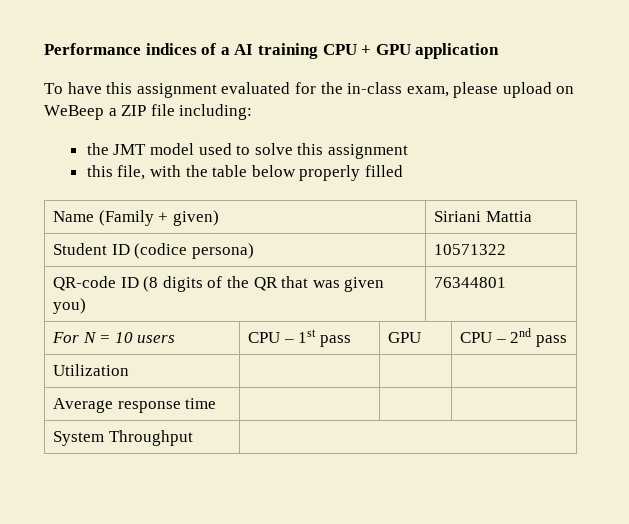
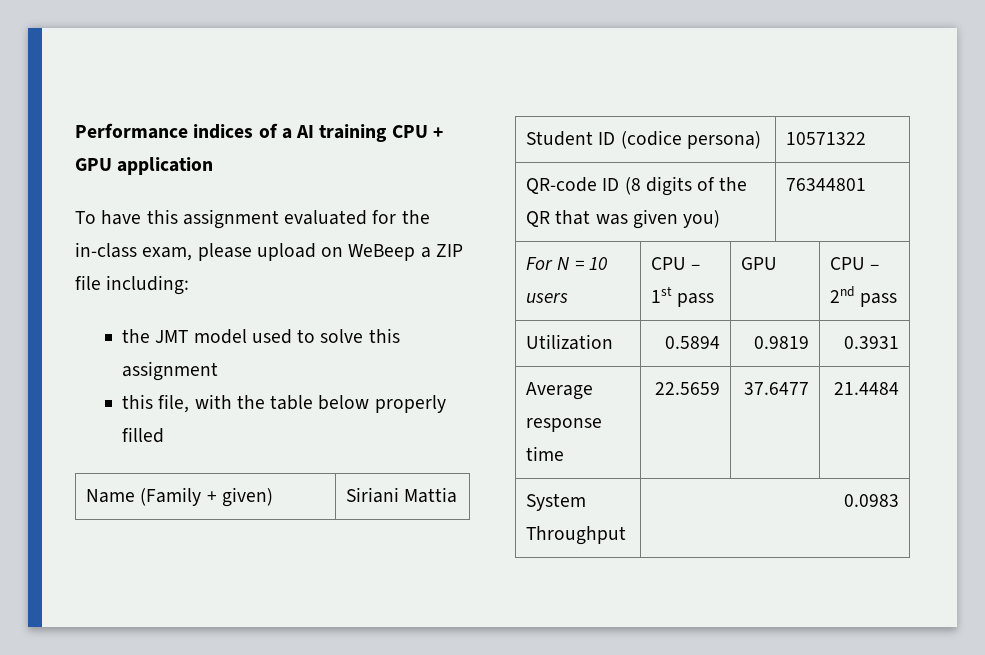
(130, 370) | | -> [664,336,720,349] [753,336,809,349] [843,336,899,349] 0.5894 | 0.9819 | 0.3931
(217, 403) | | -> [654,382,720,395] [743,382,809,395] [833,382,899,395] 22.5659 | 37.6477 | 21.4484
(193, 438) none -> [843,494,899,507] 0.0983

